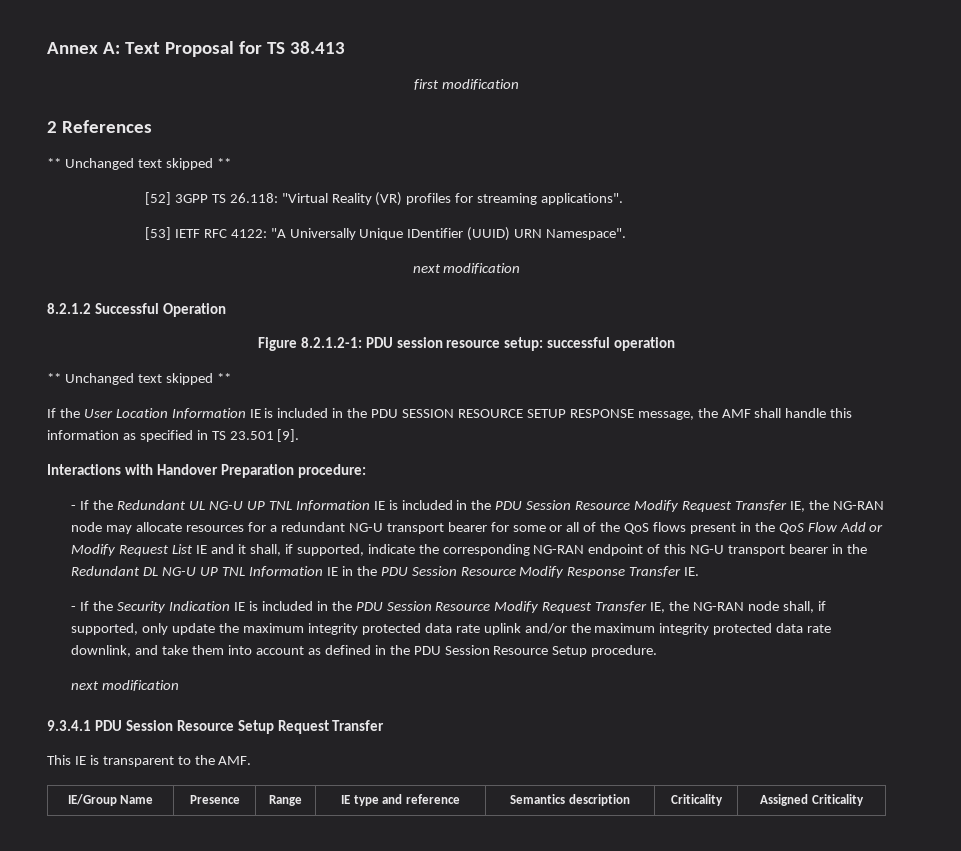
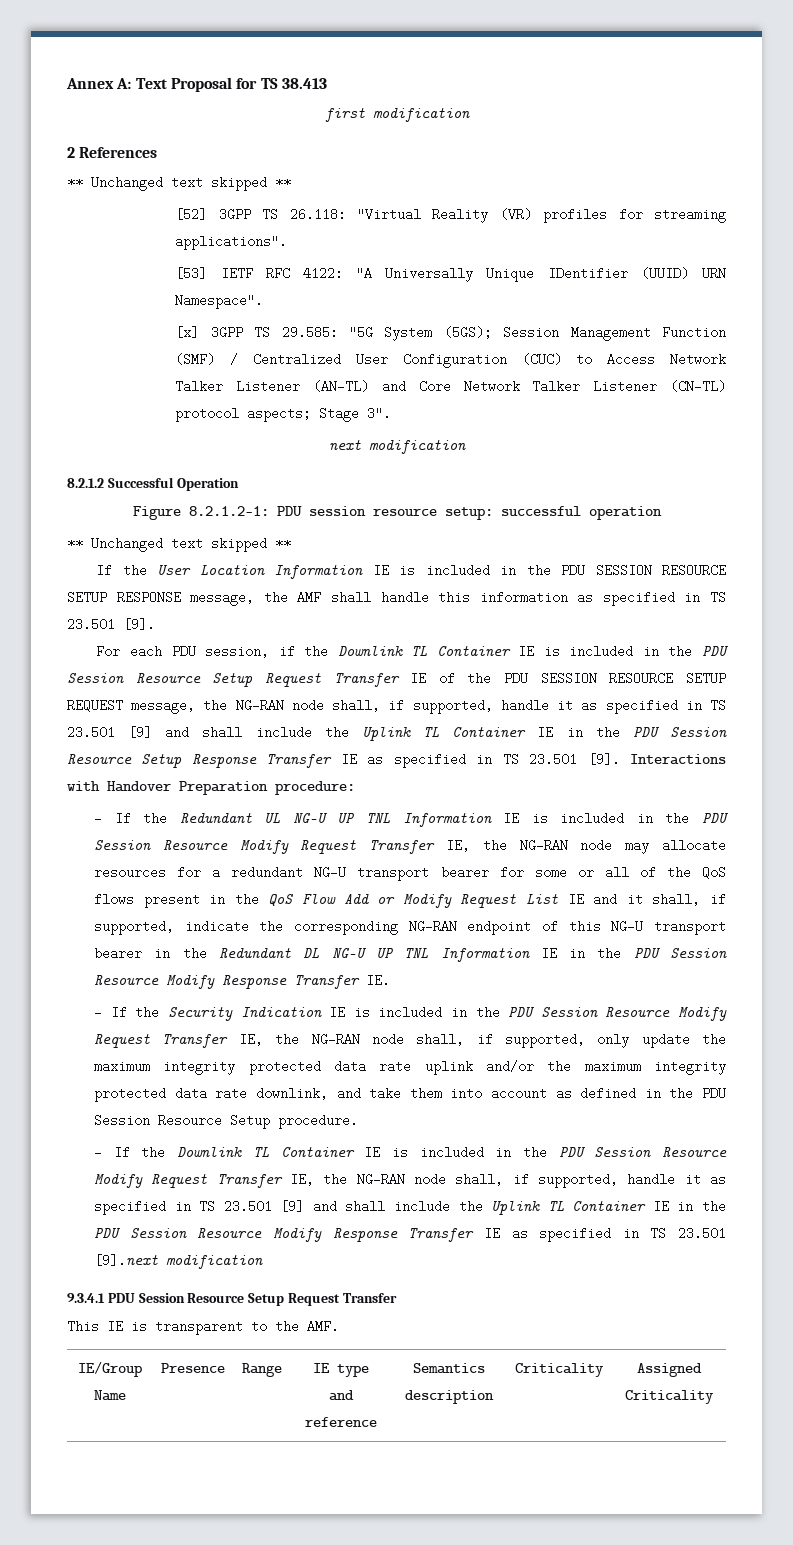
(627, 234) none -> [175,326,726,341] [175,353,726,368] [175,380,726,393] [175,407,392,422] // [x] 3GPP TS 29.585: "5G System (5GS); Session Management Function (SMF) / Centralized User Configuration (CUC) to Access Network Talker Listener (AN-TL) and Core Network Talker Listener (CN-TL) protocol aspects; Stage 3".
(300, 435) none -> [96,645,729,658] [67,672,726,687] [67,699,727,714] [67,726,727,741] [67,753,620,768] For each PDU session, if the Downlink TL Container IE is included in the PDU Session Resource Setup Request Transfer IE of the PDU SESSION RESOURCE SETUP REQUEST message, the NG-RAN node shall, if supported, handle it as specified in TS 23.501 [9] and shall include the Uplink TL Container IE in the PDU Session Resource Setup Response Transfer IE as specified in TS 23.501 [9].
[71,681,100,690] next -> [94,1146,727,1159] [94,1173,726,1188] [94,1200,726,1215] [94,1227,726,1242] [94,1254,159,1267] - If the Downlink TL Container IE is included in the PDU Session Resource Modify Request Transfer IE, the NG-RAN node shall, if supported, handle it as specified in TS 23.501 [9] and shall include the Uplink TL Container IE in the PDU Session Resource Modify Response Transfer IE as specified in TS 23.501 [9].next

